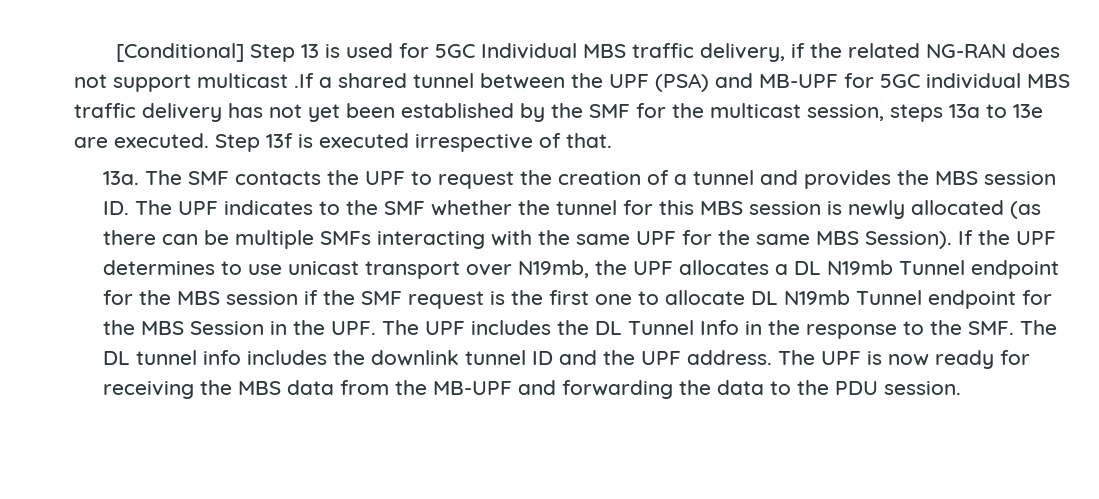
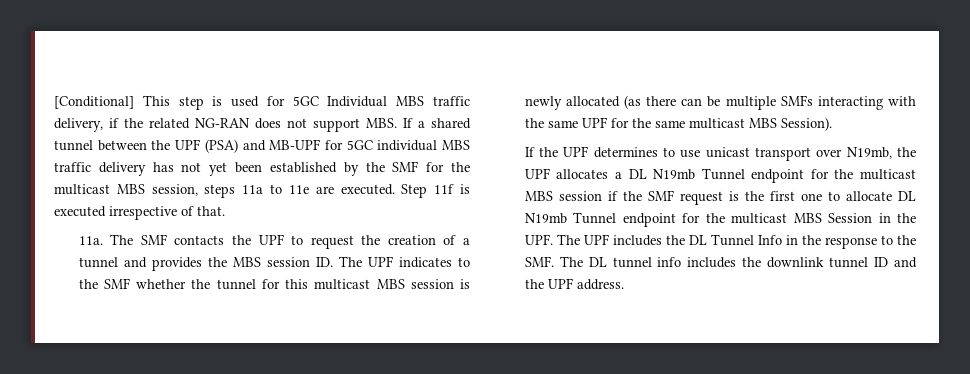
[249,44,319,62] Step 13 -> [142,95,204,110] This step
[197,73,314,88] multicast .If -> [366,118,413,128] MBS. If
(801, 110) none -> [116,184,145,194] MBS
[949,104,1043,118] 13a to 13e -> [242,184,309,194] 11a to 11e
[266,133,293,148] 13f -> [434,184,455,194] 11f
[102,171,139,185] 13a. -> [78,236,103,245] 11a.
(694, 207) none -> [314,279,371,290] multicast
(810, 239) none -> [688,118,745,129] multicast
(952, 240) none -> (832, 124) //
(171, 297) none -> [860,169,917,180] multicast
(135, 327) none -> [731,213,788,224] multicast
[777,350,1030,369] [102,380,961,399] The UPF is now ready for receiving the MBS data from the MB-UPF and forwarding the data to the PDU session. -> (624, 284) none

